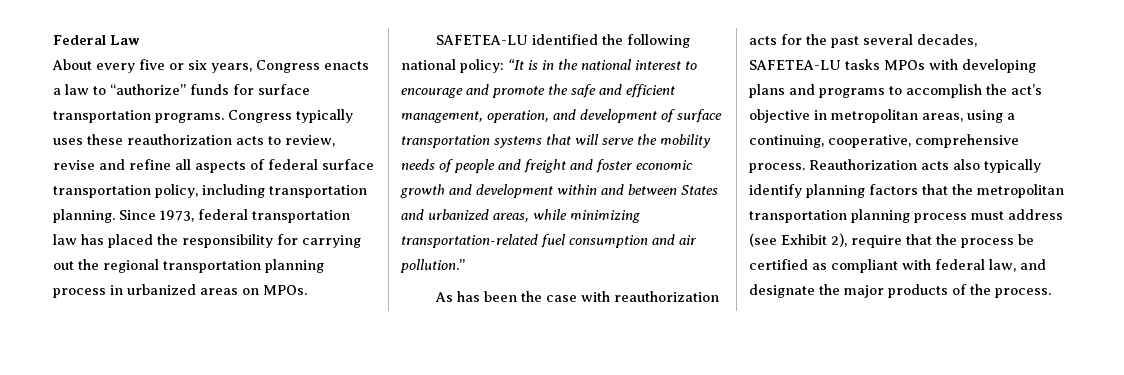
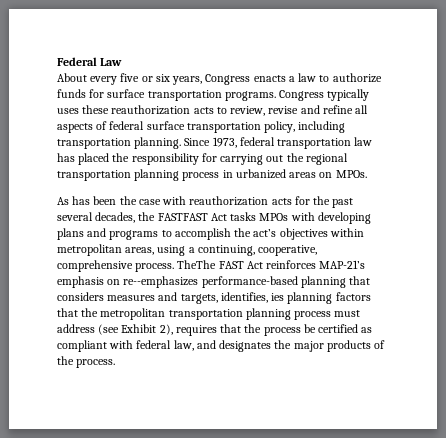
[110,84,186,95] “authorize” -> [332,73,382,83] authorize
[435,34,690,48] [401,59,697,73] [401,84,675,98] [401,109,722,123] [401,134,711,148] [401,159,693,173] [400,184,718,198] [401,209,640,223] [401,234,697,248] [400,259,465,273] // SAFETEA-LU identified the following national policy: “It is in the national interest to encourage and promote the safe and efficient management, operation, and development of surface transportation systems that will serve the mobility needs of people and freight and foster economic growth and development within and between States and urbanized areas, while minimizing transportation-related fuel consumption and air pollution.” -> (367, 174) none
[749,60,841,70] SAFETEA-LU -> [138,212,227,221] the FASTFAST Act
[749,109,827,123] objective in -> [279,228,364,240] objectives within
[809,159,1041,173] [749,184,802,198] Reauthorization acts also typically identify -> [177,260,366,269] [57,276,371,288] [57,292,285,304] TheThe FAST Act reinforces MAP-21’s emphasis on re--emphasizes performance-based planning that considers measures and targets, identifies, ies
[851,235,902,248] require -> [175,325,217,336] requires
[749,284,815,298] designate -> [219,340,272,352] designates

